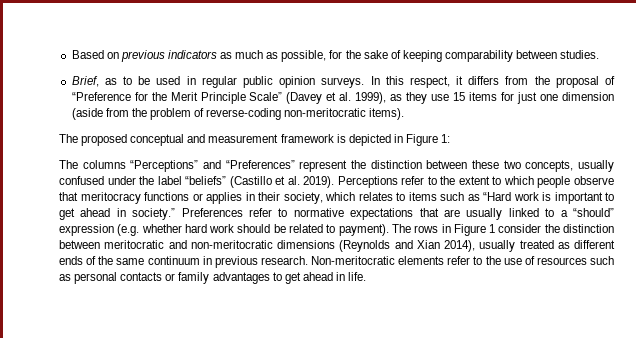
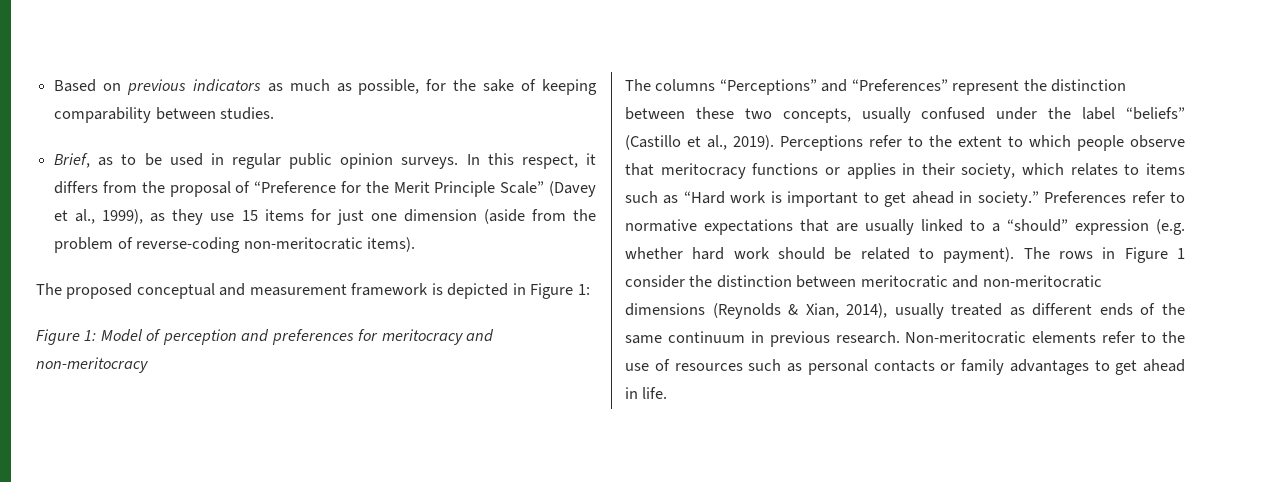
[339,92,352,101] al. -> [75,209,96,224] al.,
(451, 138) none -> [36,329,495,345] [36,357,148,373] // Figure 1: Model of perception and preferences for meritocracy and non-meritocracy
[287,176,300,185] al. -> [707,135,727,150] al.,
[394,240,440,249] and Xian -> [788,303,839,318] & Xian,

